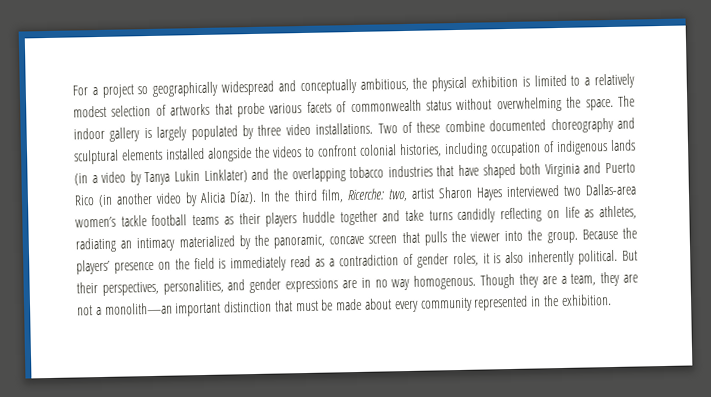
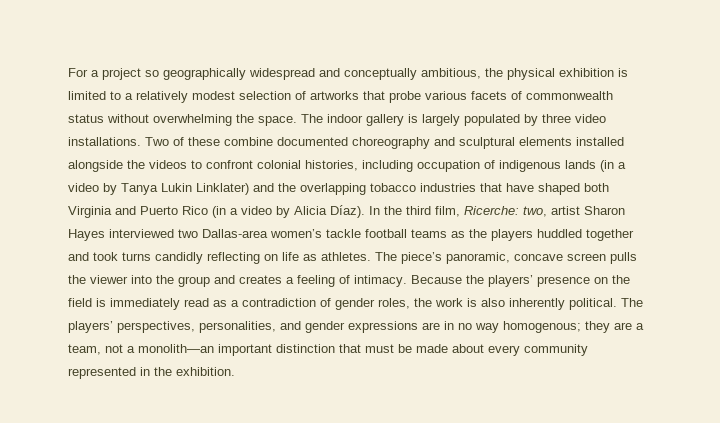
[116,192,154,205] another -> [230,208,238,215] a
[238,211,335,227] their players huddle -> [469,229,582,241] the players huddled
[405,209,425,222] take -> [93,252,118,261] took
[599,205,637,220] [75,234,269,253] athletes, radiating an intimacy materialized by the -> [321,252,442,264] athletes. The piece’s
[401,231,420,244] that -> (606, 257) none
[546,231,578,244] group. -> [178,275,407,287] group and creates a feeling of intimacy.
[482,253,490,264] it -> [414,298,463,307] the work
[622,250,638,261] [76,282,98,294] But their -> [621,298,643,307] [68,321,113,333] The players’
[413,273,516,290] homogenous. Though -> [503,321,581,333] homogenous;
[600,271,638,287] they are -> (101, 349) none

